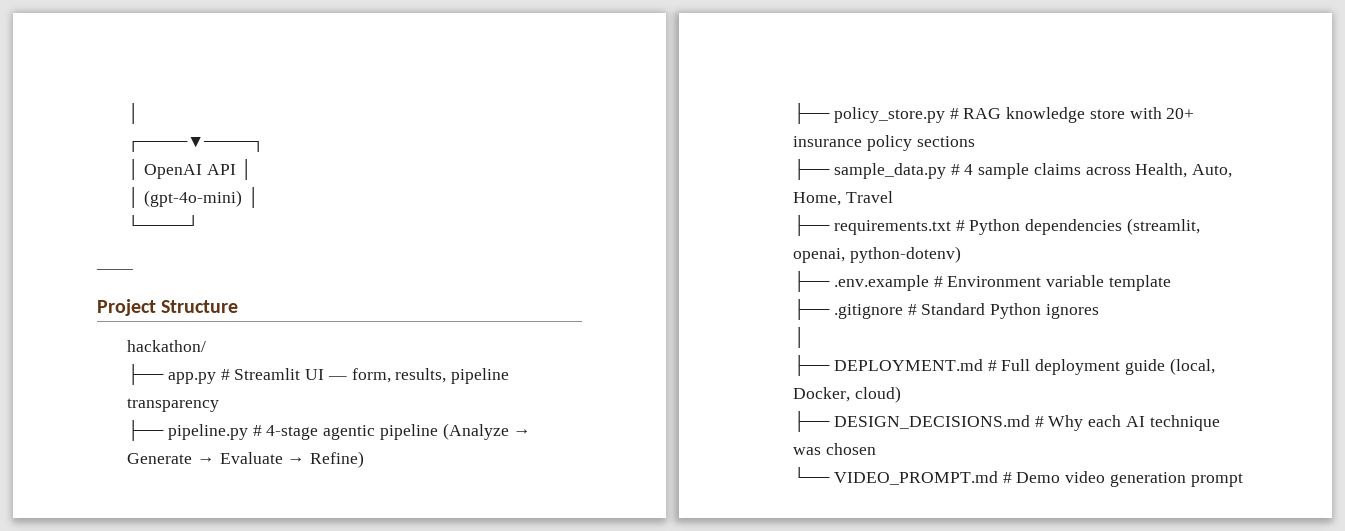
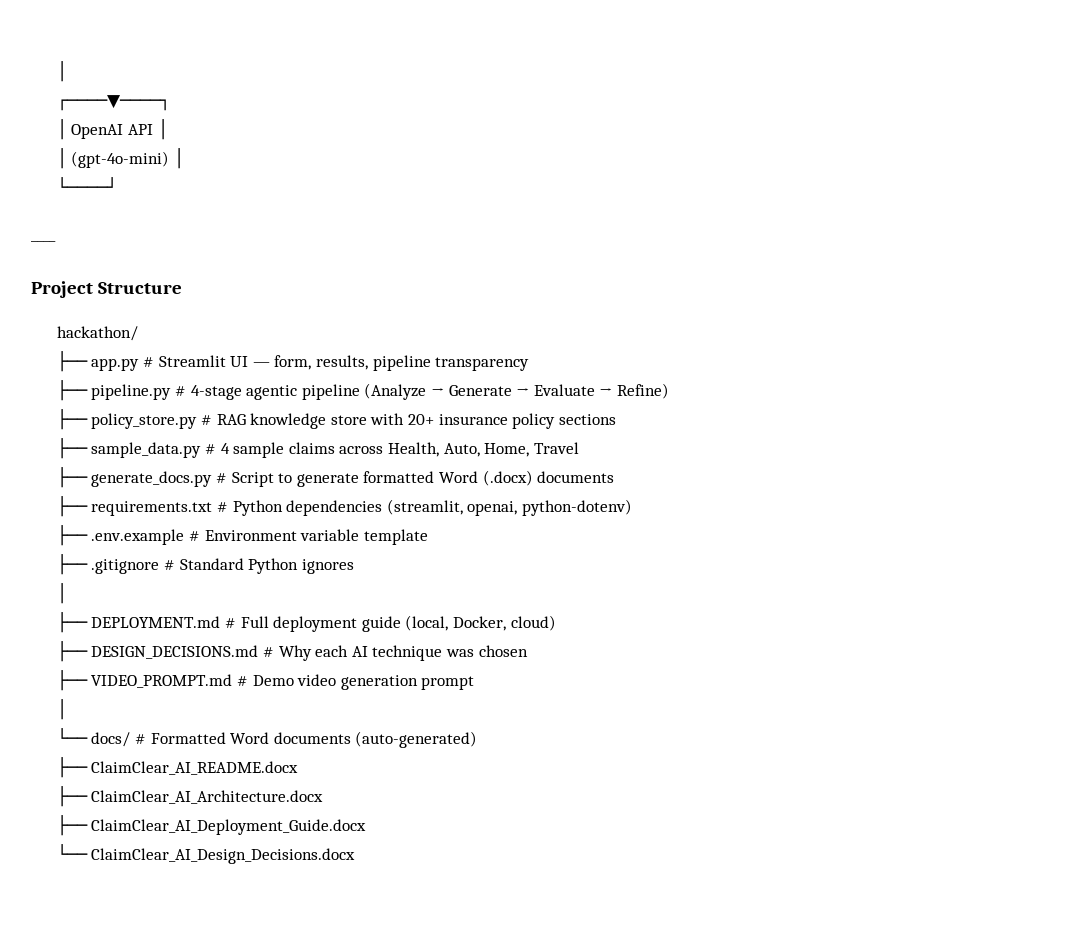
(894, 197) none -> [56,467,615,488] // ├── generate_docs.py # Script to generate formatted Word (.docx) documents
[793,467,831,483] └── -> [56,670,88,691] ├──
(1243, 480) none -> [56,699,67,720] [56,728,478,748] [56,757,299,778] [56,786,324,807] [56,815,367,836] [56,844,356,864] // │ // └── docs/ # Formatted Word documents (auto-generated) // ├── ClaimClear_AI_README.docx // ├── ClaimClear_AI_Architecture.docx // ├── ClaimClear_AI_Deployment_Guide.docx // └── ClaimClear_AI_Design_Decisions.docx

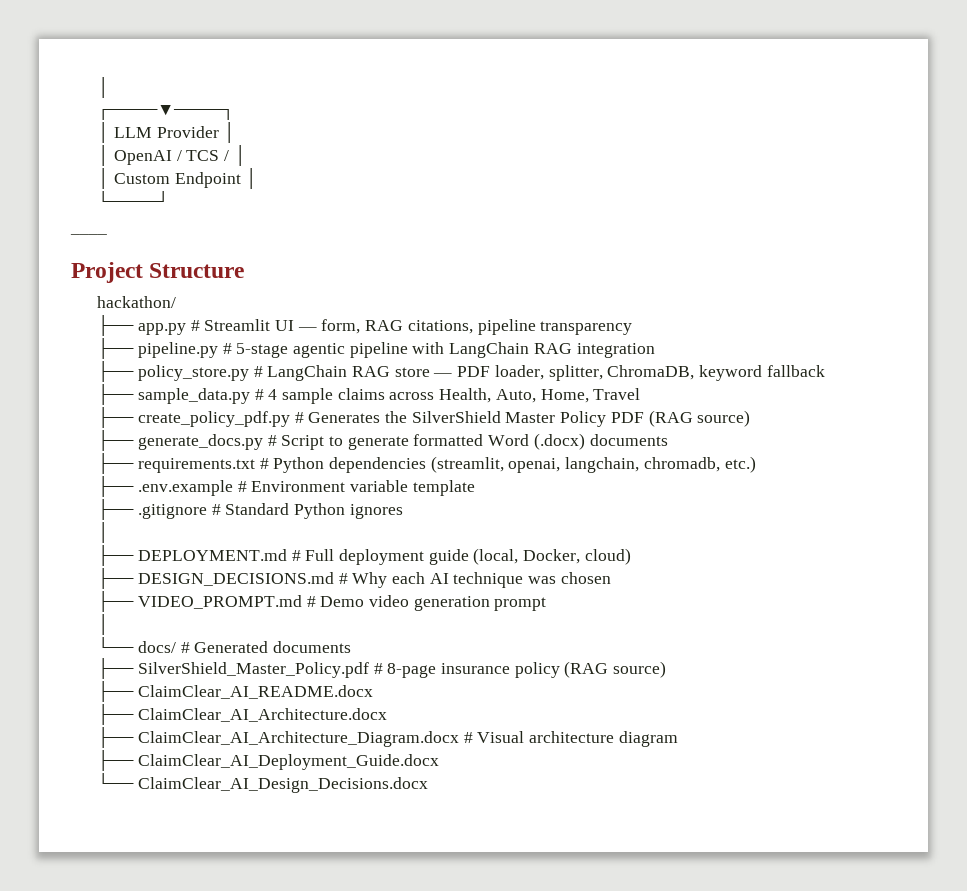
[71,119,168,140] [56,148,170,169] OpenAI API │ // │ (gpt-4o-mini) -> [113,122,236,143] [97,145,246,166] [97,168,241,189] LLM Provider │ // │ OpenAI / TCS / │ // │ Custom Endpoint
[316,355,369,370] results, -> [365,320,473,334] RAG citations,
[190,385,242,400] 4-stage -> [236,343,289,358] 5-stage
[364,383,669,400] [56,409,616,430] (Analyze → Generate → Evaluate → Refine) // ├── policy_store.py # RAG knowledge store with 20+ insurance policy sections -> [412,342,655,358] [97,361,825,382] with LangChain RAG integration // ├── policy_store.py # LangChain RAG store — PDF loader, splitter, ChromaDB, keyword fallback
(579, 448) none -> [97,407,751,428] // ├── create_policy_pdf.py # Generates the SilverShield Master Policy PDF (RAG source)
[522,499,633,516] python-dotenv) -> [565,456,756,473] langchain, chromadb, etc.)
[150,731,478,748] [56,757,299,778] [56,786,324,807] Formatted Word documents (auto-generated) // ├── ClaimClear_AI_README.docx // ├── ClaimClear_AI_Architecture.docx -> [194,641,352,653] [97,658,667,679] [97,681,373,702] [97,704,387,725] [97,727,678,748] Generated documents // ├── SilverShield_Master_Policy.pdf # 8-page insurance policy (RAG source) // ├── ClaimClear_AI_README.docx // ├── ClaimClear_AI_Architecture.docx // ├── ClaimClear_AI_Architecture_Diagram.docx # Visual architecture diagram

